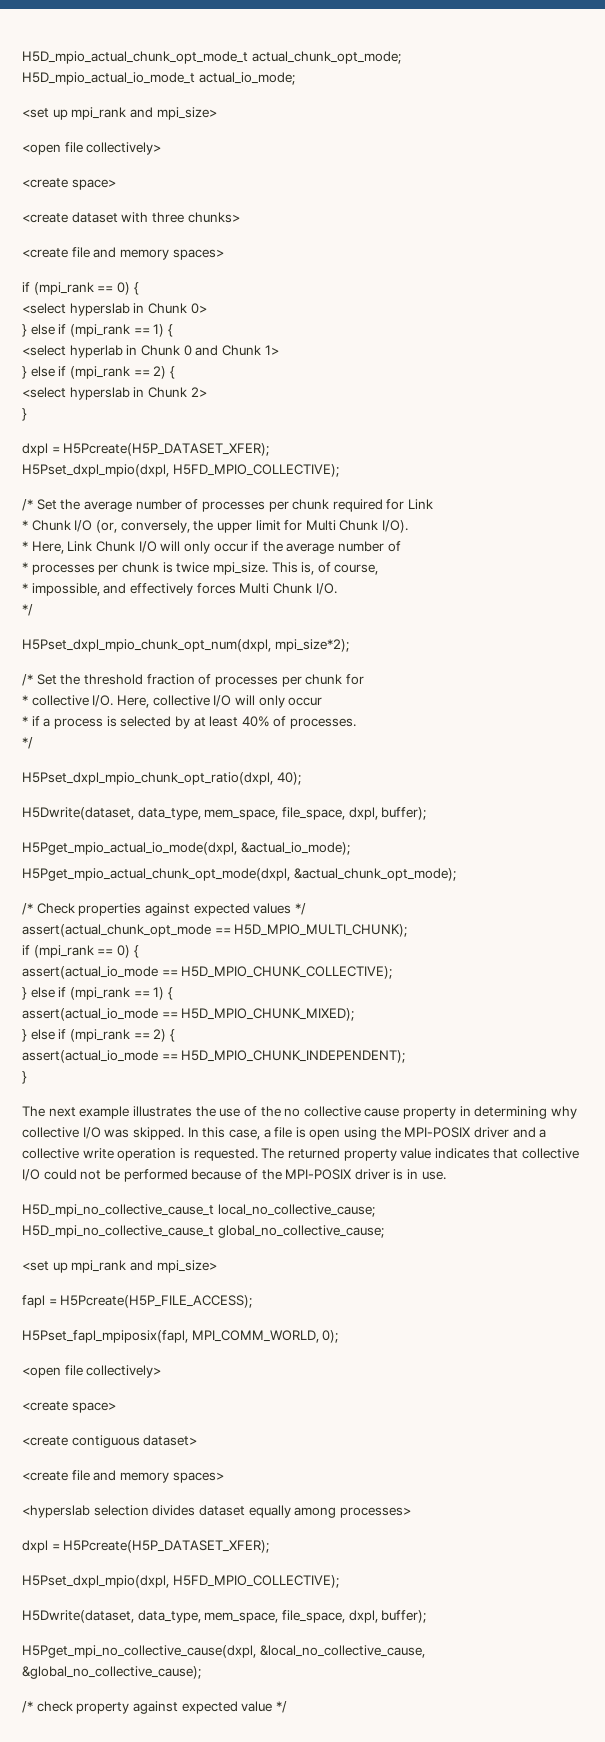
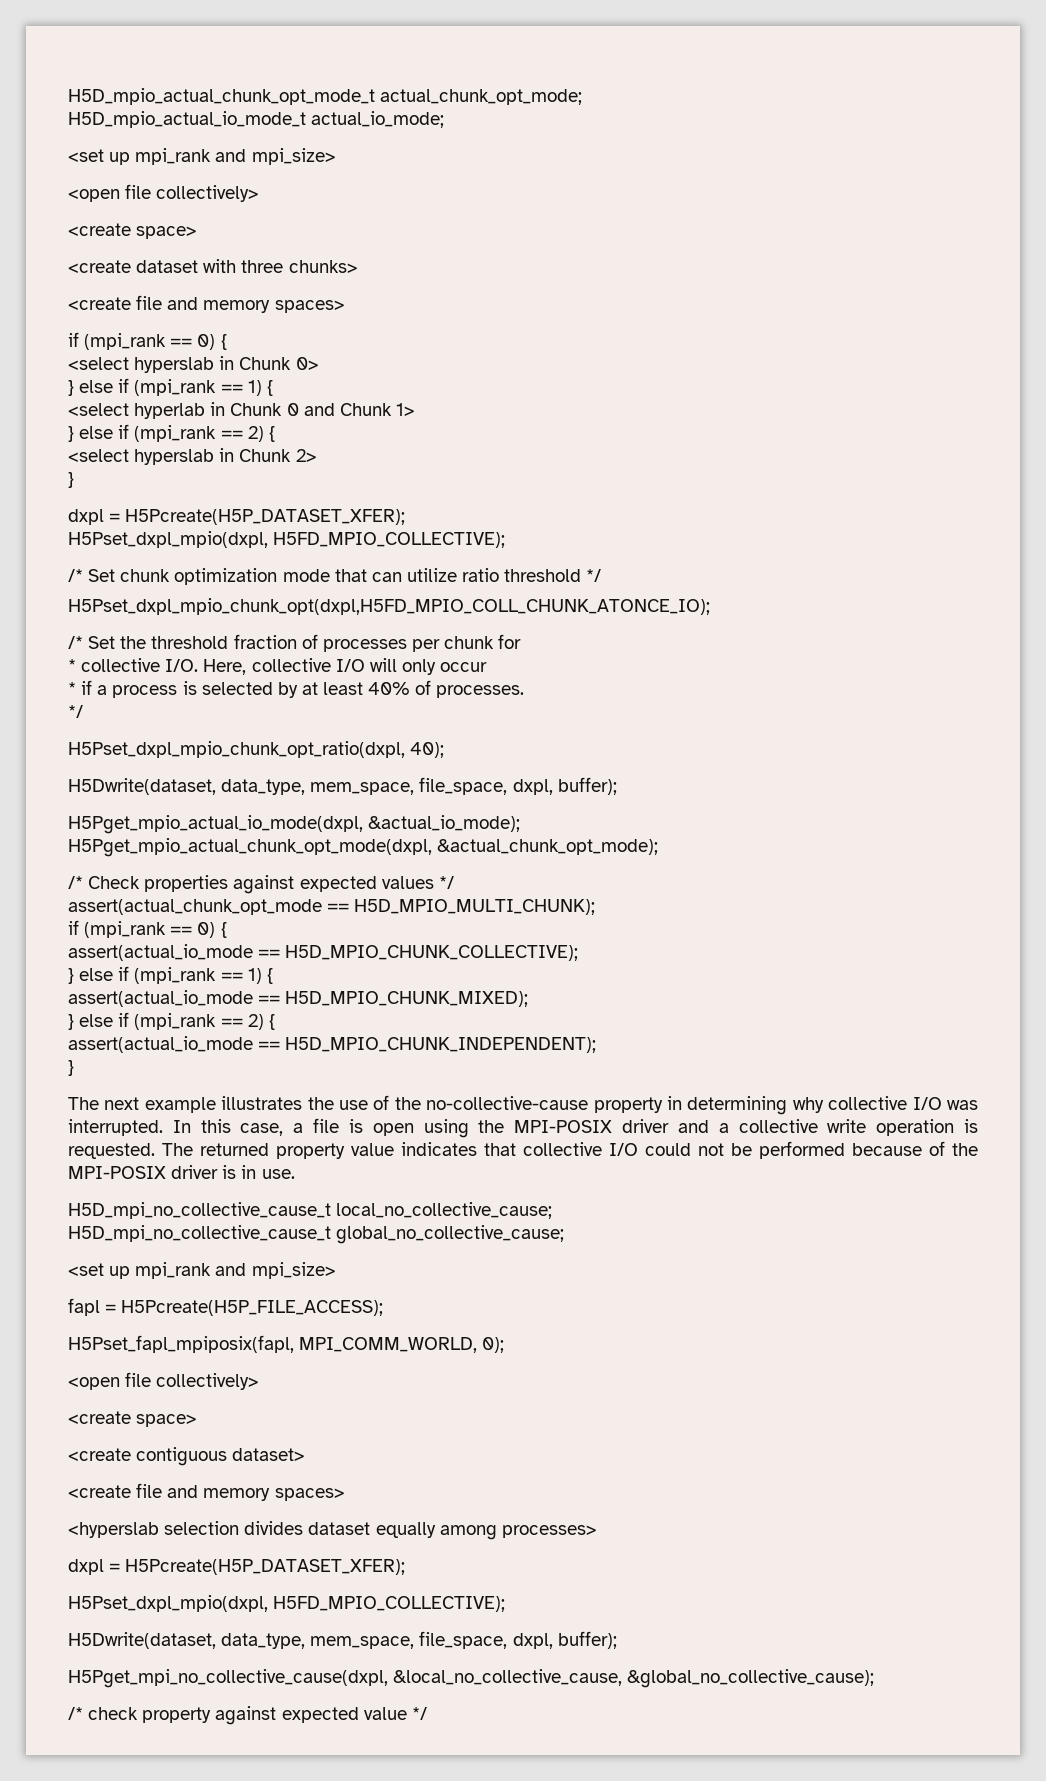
[60,499,434,512] [22,520,409,533] [22,541,401,554] [22,562,379,575] [22,583,337,596] [22,604,33,616] [22,639,349,652] the average number of processes per chunk required for Link // * Chunk I/O (or, conversely, the upper limit for Multi Chunk I/O). // * Here, Link Chunk I/O will only occur if the average number of // * processes per chunk is twice mpi_size. This is, of course, // * impossible, and effectively forces Multi Chunk I/O. // */ // H5Pset_dxpl_mpio_chunk_opt_num(dxpl, mpi_size*2); -> [120,568,602,585] [68,598,710,615] chunk optimization mode that can utilize ratio threshold */ // H5Pset_dxpl_mpio_chunk_opt(dxpl,H5FD_MPIO_COLL_CHUNK_ATONCE_IO);
[284,1106,400,1117] no collective cause -> [426,1096,589,1110] no-collective-cause
[132,1127,184,1140] skipped. -> [68,1119,163,1136] interrupted.

